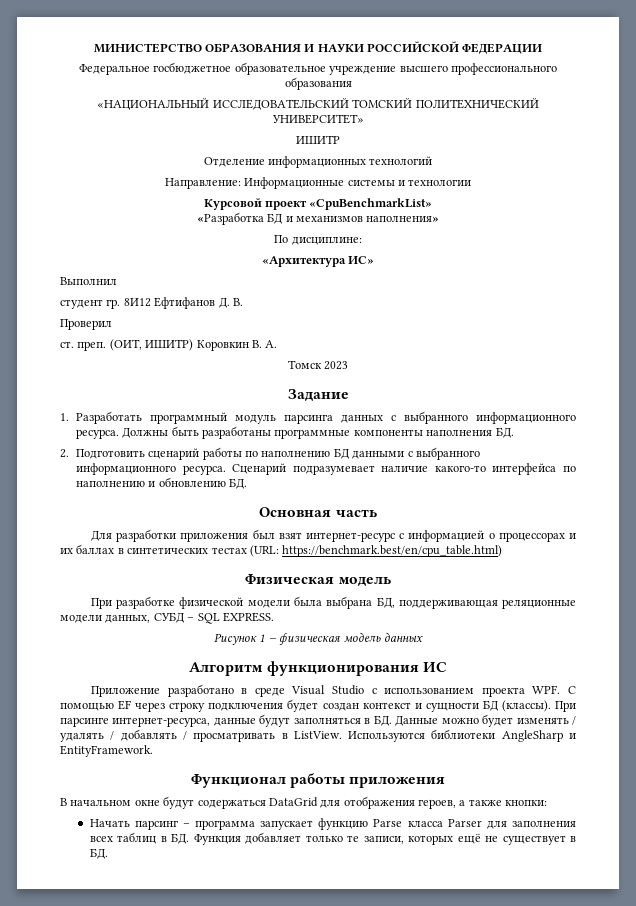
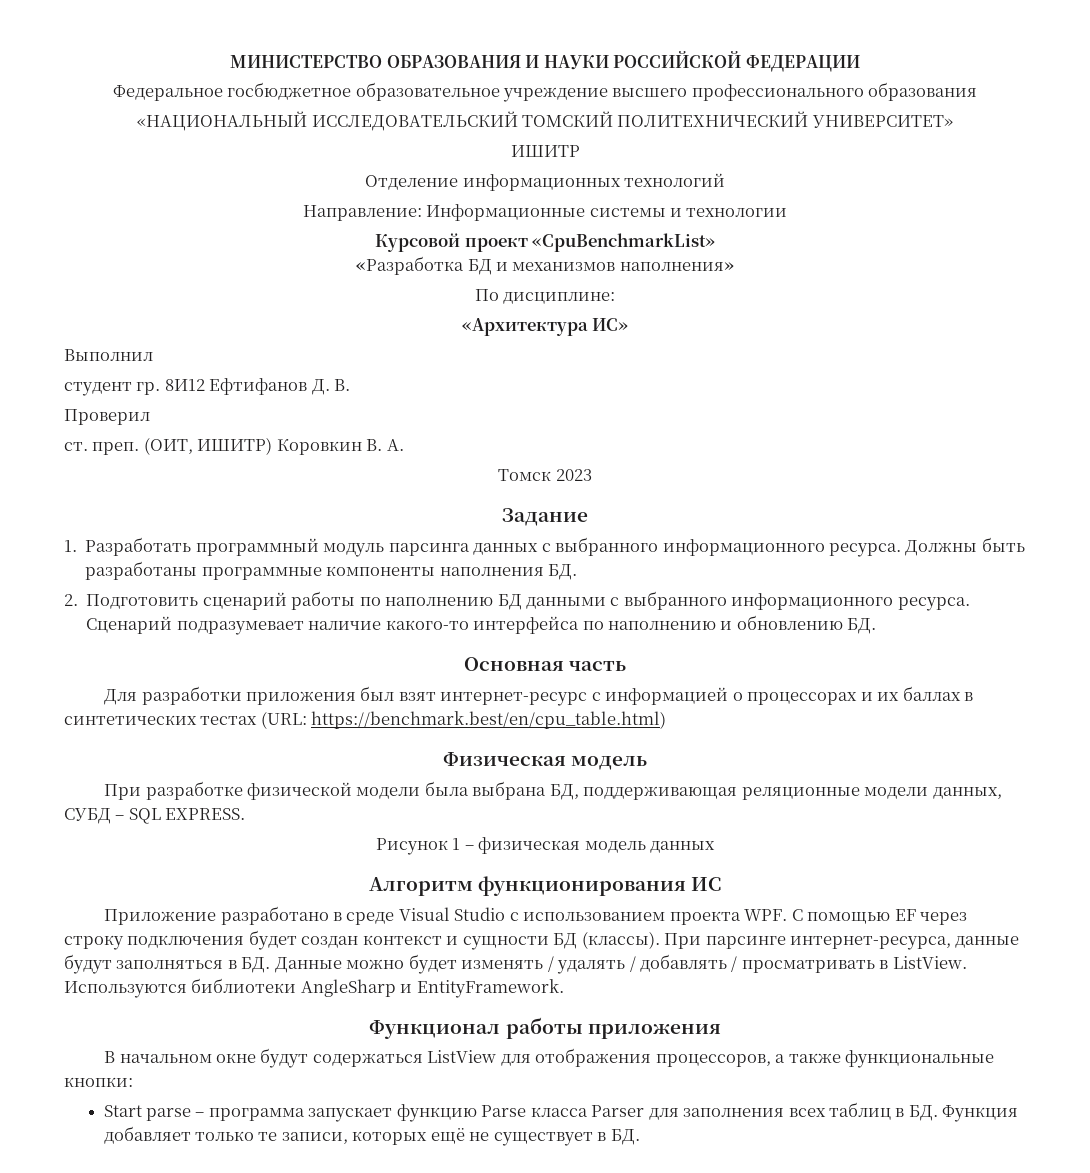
[268,797,318,807] DataGrid -> [427,1050,497,1063] ListView
[418,799,456,809] героев, -> [655,1054,771,1067] процессоров,
(502, 802) none -> [845,1050,995,1068] функциональные
[89,819,178,830] Начать парсинг -> [103,1105,191,1121] Start parse

